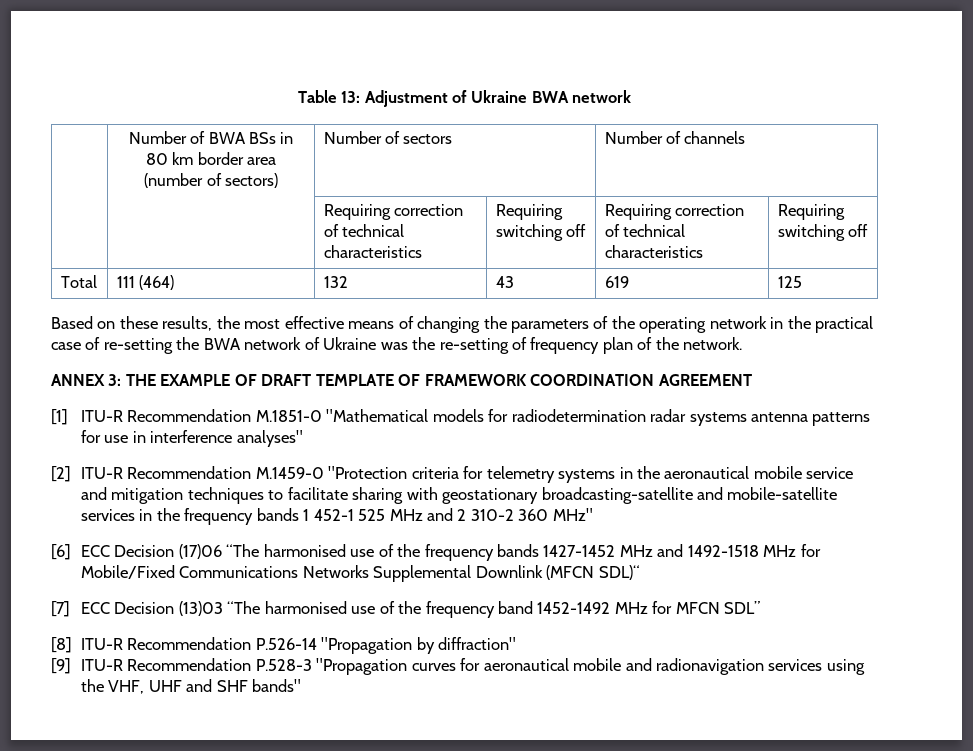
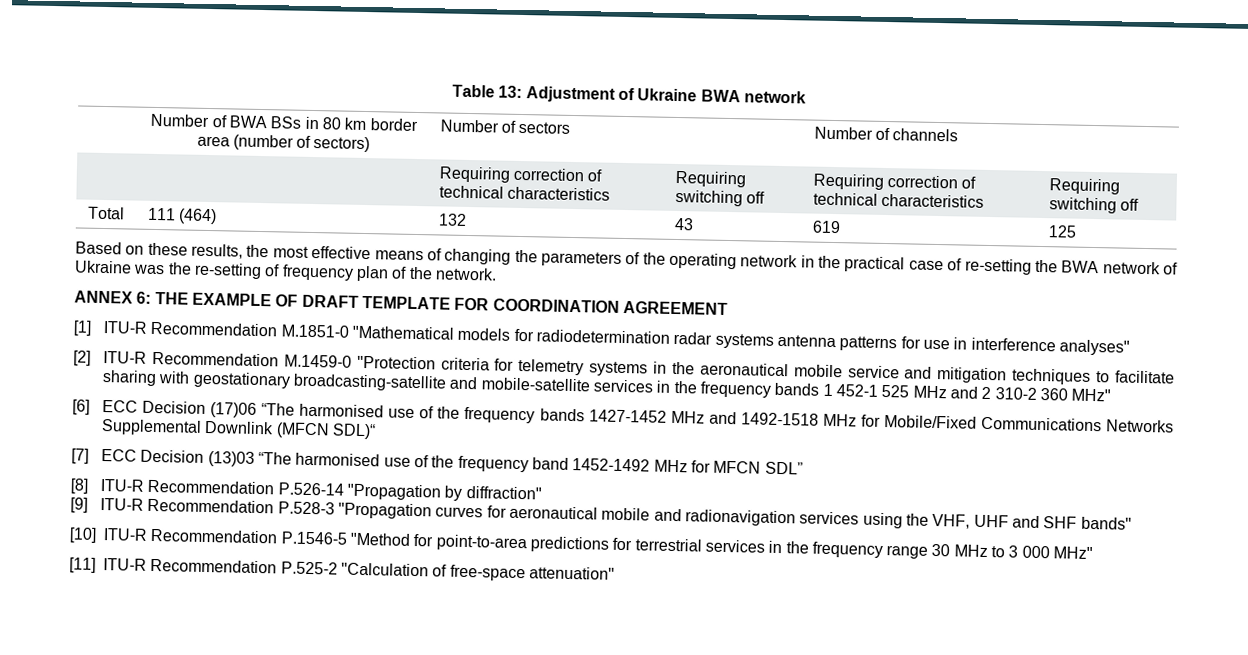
[108,374,122,386] 3: -> [136,291,152,304] 6:
[398,374,527,386] OF FRAMEWORK -> [454,297,490,311] FOR
(302, 685) none -> [69,527,1094,560] [69,557,615,582] // [10] ITU-R Recommendation P.1546-5 "Method for point-to-area predictions for terrestrial services in the frequency range 30 MHz to 3 000 MHz" // [11] ITU-R Recommendation P.525-2 "Calculation of free-space attenuation"

